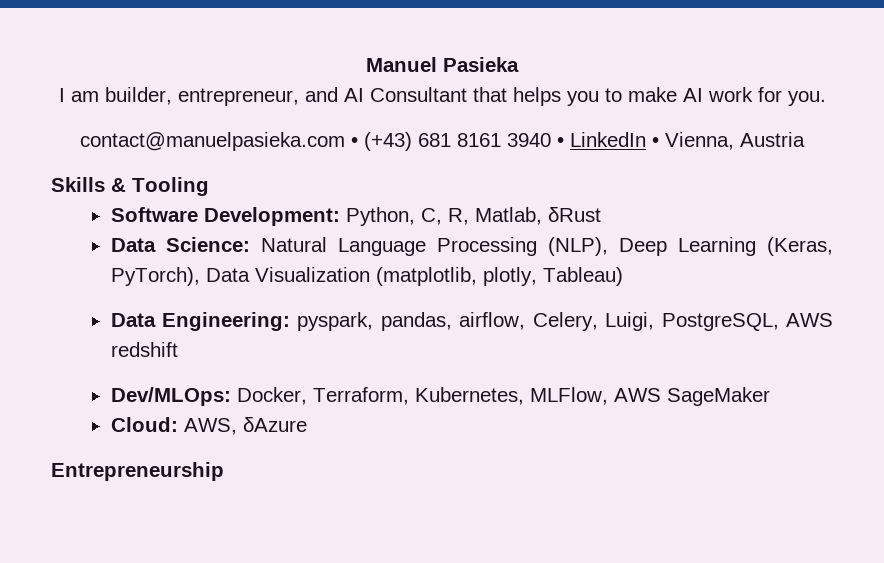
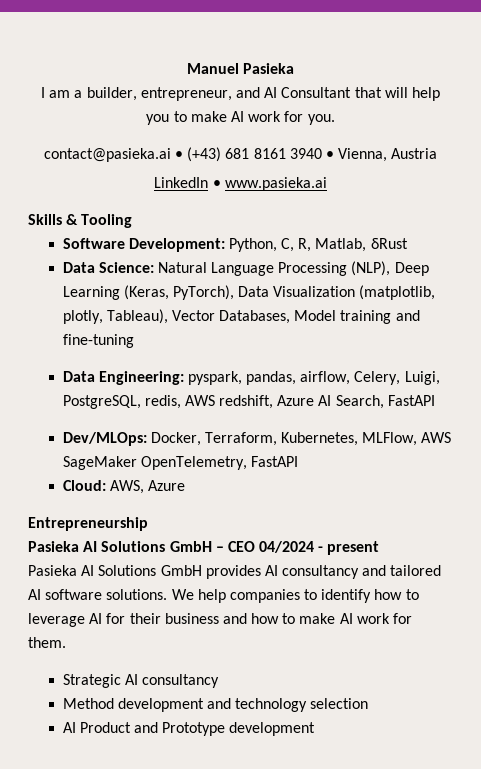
(99, 96) none -> [74,90,83,98] a
[512,87,561,106] helps -> [384,87,440,101] will help
[80,132,345,151] contact@manuelpasieka.com -> [43,148,171,162] contact@pasieka.ai
[570,132,805,150] LinkedIn • Vienna, Austria -> [338,148,438,162] [154,177,327,191] Vienna, Austria // LinkedIn • www.pasieka.ai
[542,267,623,286] Tableau) -> [106,309,420,324] [62,334,134,348] Tableau), Vector Databases, Model training and fine-tuning
[786,313,834,327] [110,342,178,357] AWS redshift -> [144,395,435,409] redis, AWS redshift, Azure AI Search, FastAPI
(770, 396) none -> [140,456,298,470] OpenTelemetry, FastAPI
[242,417,307,432] δAzure -> [147,480,185,491] Azure
(224, 471) none -> [28,541,380,555] [28,565,442,579] [28,589,419,603] [28,613,413,627] [28,637,66,648] [62,674,219,688] [62,698,369,712] [62,722,316,736] // Pasieka AI Solutions GmbH – CEO 04/2024 - present // Pasieka AI Solutions GmbH provides AI consultancy and tailored AI software solutions. We help companies to identify how to leverage AI for their business and how to make AI work for them. // Strategic AI consultancy // Method development and technology selection // AI Product and Prototype development

